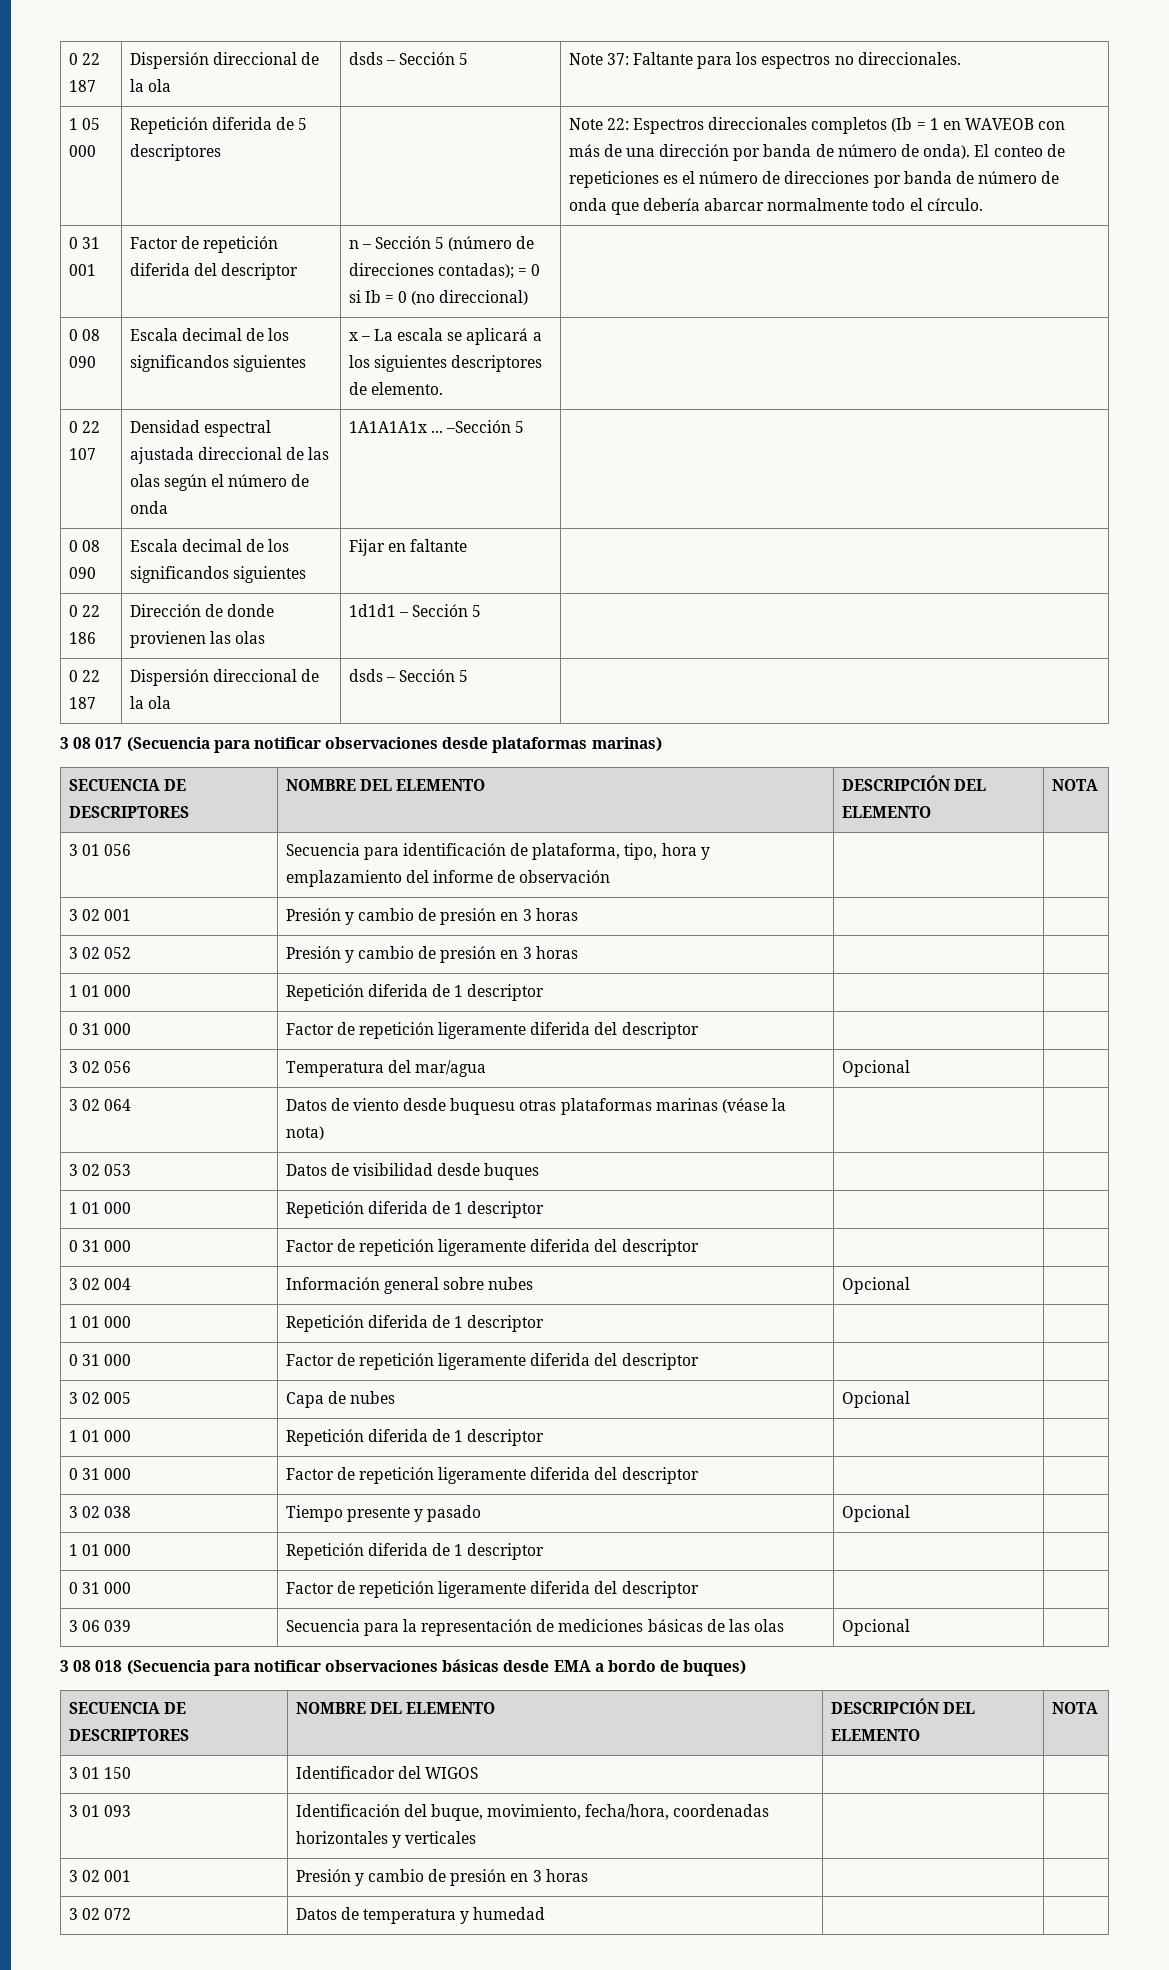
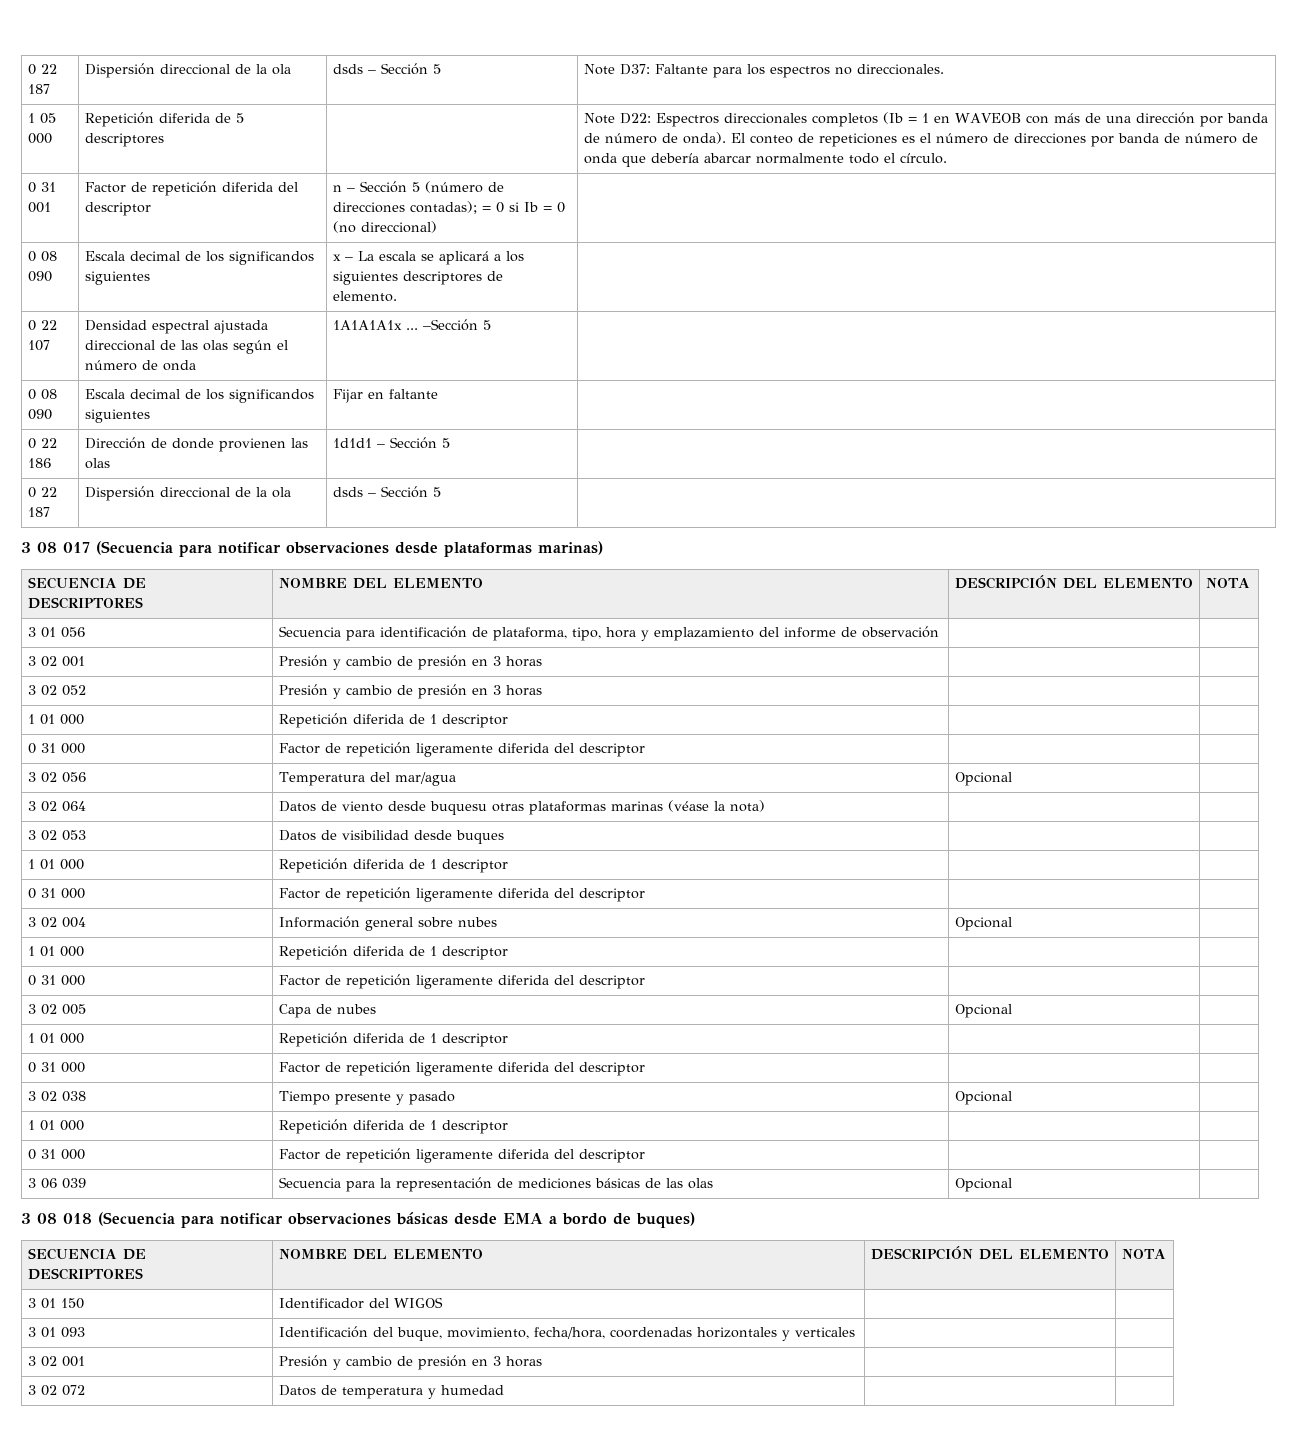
[606,53,629,65] 37: -> [619,64,650,75] D37:
[606,118,629,130] 22: -> [619,113,651,124] D22:

